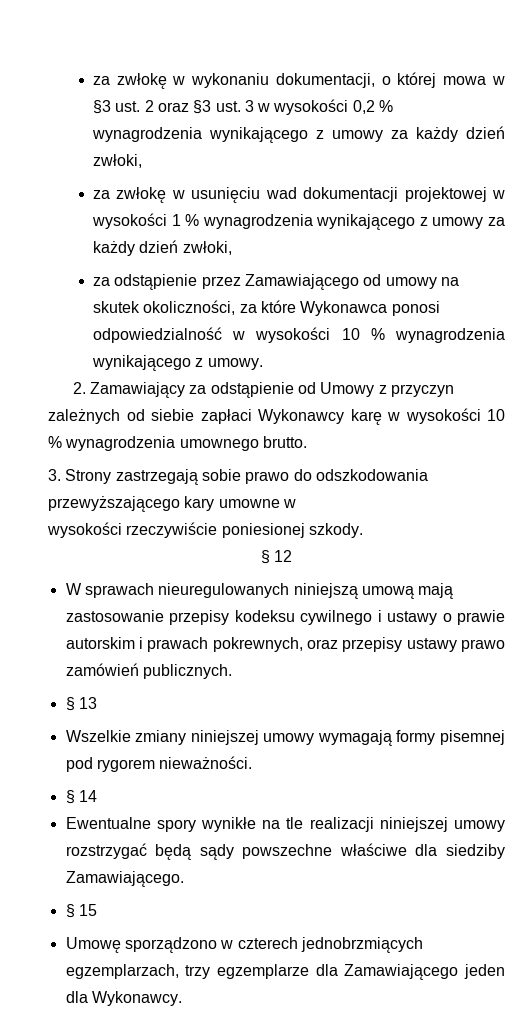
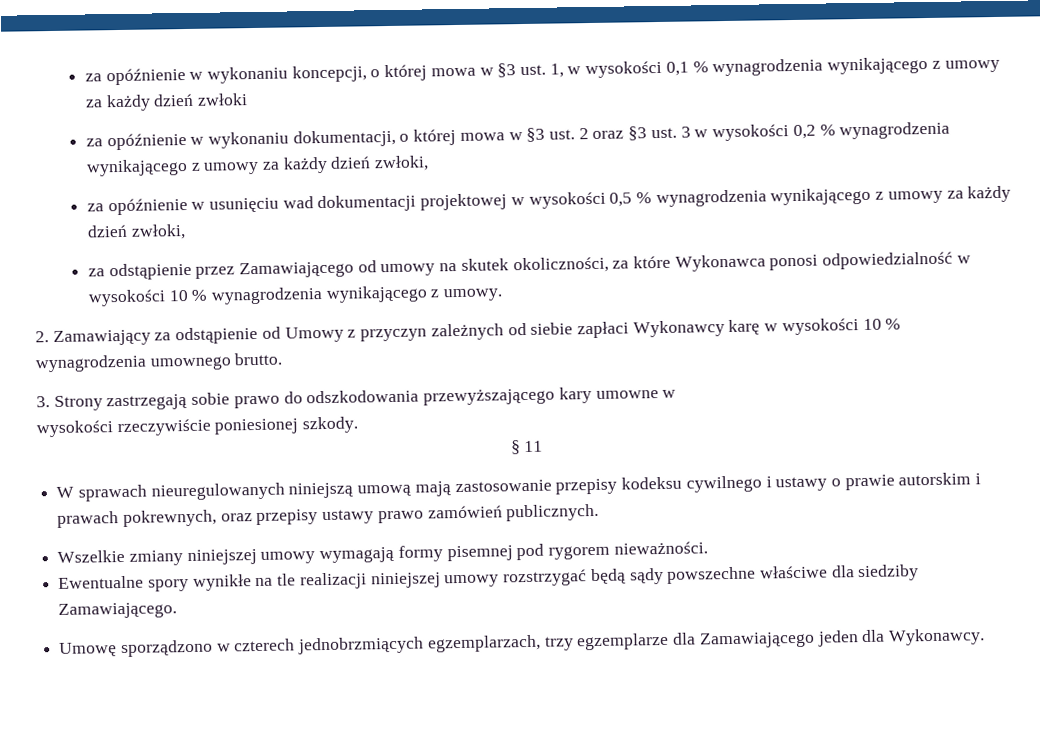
[92,73,167,89] za zwłokę -> [84,56,1000,86] [84,93,248,112] [85,133,187,151] za opóźnienie w wykonaniu koncepcji, o której mowa w §3 ust. 1, w wysokości 0,1 % wynagrodzenia wynikającego z umowy za każdy dzień zwłoki // za opóźnienie
[116,187,167,203] zwłokę -> [107,197,188,216] opóźnienie
[171,214,181,226] 1 -> [609,192,633,207] 0,5
[274,550,293,562] 12 -> [524,440,544,453] 11
[65,697,97,711] // § 13 -> (600, 512) none
[65,790,97,804] // § 14 -> (708, 548) none
[65,904,97,918] // § 15 -> (178, 610) none

